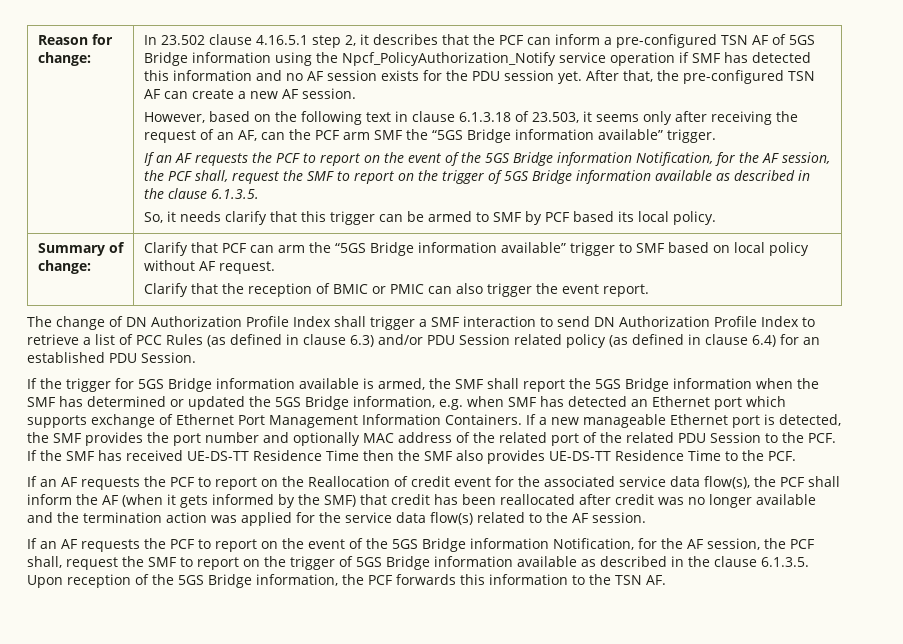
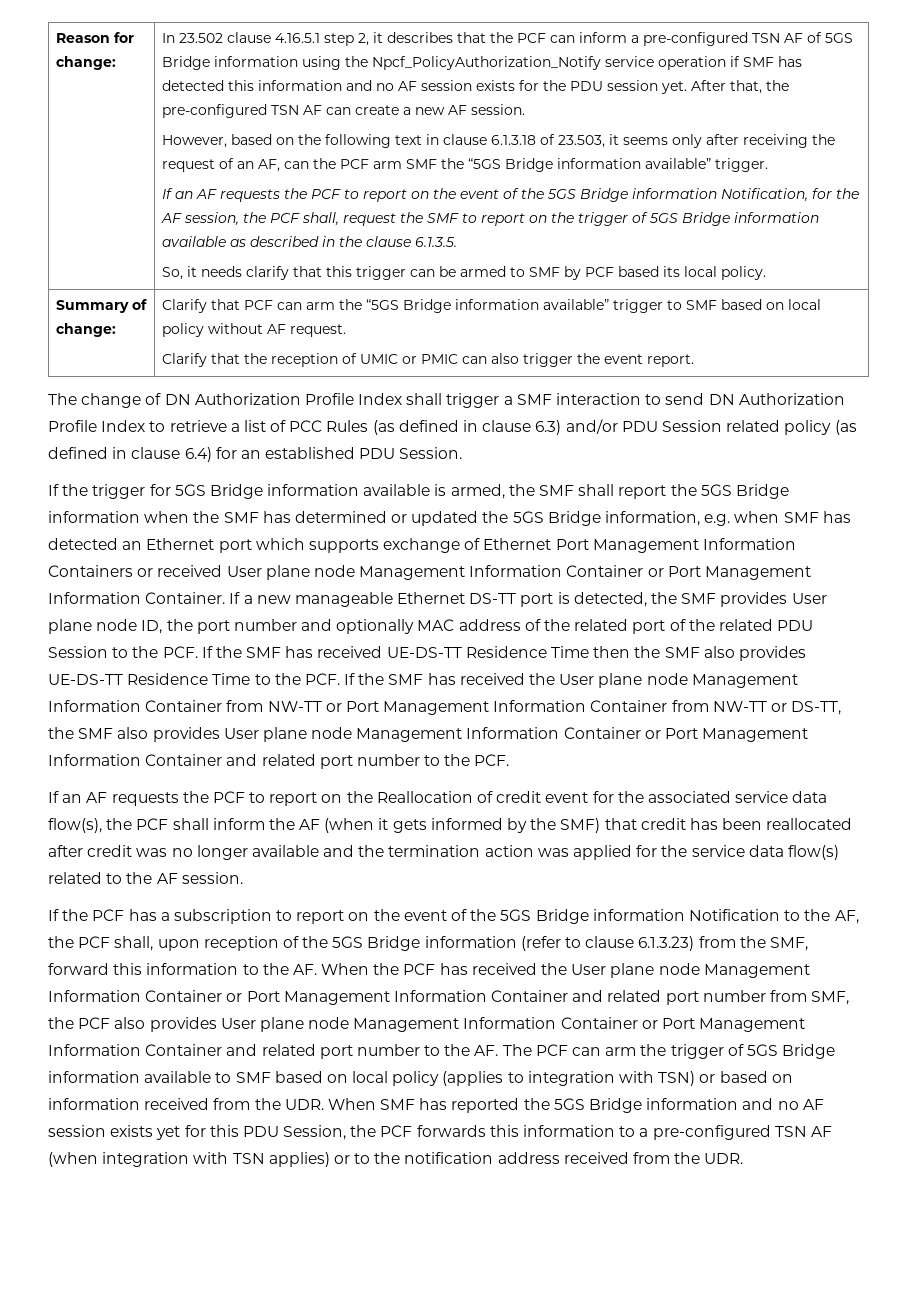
[332,284,368,294] BMIC -> [359,354,398,364] UMIC
[445,414,522,425] Containers. -> [48,565,812,580] [48,592,226,604] Containers or received User plane node Management Information Container or Port Management Information Container.
(728, 419) none -> [469,593,517,604] DS-TT
(143, 439) none -> [791,593,827,604] [48,619,163,634] User plane node ID,
(796, 456) none -> [344,673,798,688] [48,700,842,715] [48,727,809,742] [48,754,510,769] If the SMF has received the User plane node Management Information Container from NW-TT or Port Management Information Container from NW-TT or DS-TT, the SMF also provides User plane node Management Information Container or Port Management Information Container and related port number to the PCF.
[40,538,194,552] an AF requests the PCF -> [62,909,272,924] the PCF has a subscription
[553,538,814,550] [27,556,809,570] [27,574,338,588] Notification, for the AF session, the PCF shall, request the SMF to report on the trigger of 5GS Bridge information available as described in the clause 6.1.3.5. Upon reception of the 5GS Bridge information, -> [688,909,859,924] [48,936,808,951] [48,963,810,978] [48,990,850,1005] [48,1017,806,1032] [48,1044,836,1059] [48,1071,793,1086] [48,1098,824,1113] [48,1125,347,1140] Notification to the AF, the PCF shall, upon reception of the 5GS Bridge information (refer to clause 6.1.3.23) from the SMF, forward this information to the AF. When the PCF has received the User plane node Management Information Container or Port Management Information Container and related port number from SMF, the PCF also provides User plane node Management Information Container or Port Management Information Container and related port number to the AF. The PCF can arm the trigger of 5GS Bridge information available to SMF based on local policy (applies to integration with TSN) or based on information received from the UDR. When SMF has reported the 5GS Bridge information and no AF session exists yet for this PDU Session,
[589,574,666,585] the TSN AF. -> [639,1125,832,1140] [48,1152,744,1167] a pre-configured TSN AF (when integration with TSN applies) or to the notification address received from the UDR.

